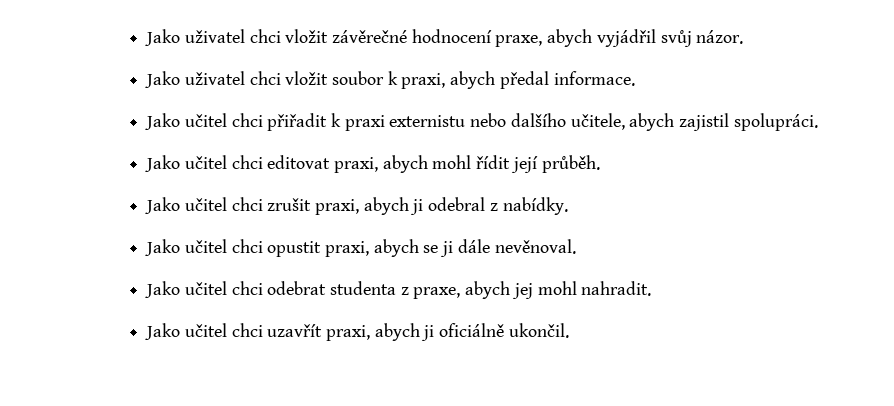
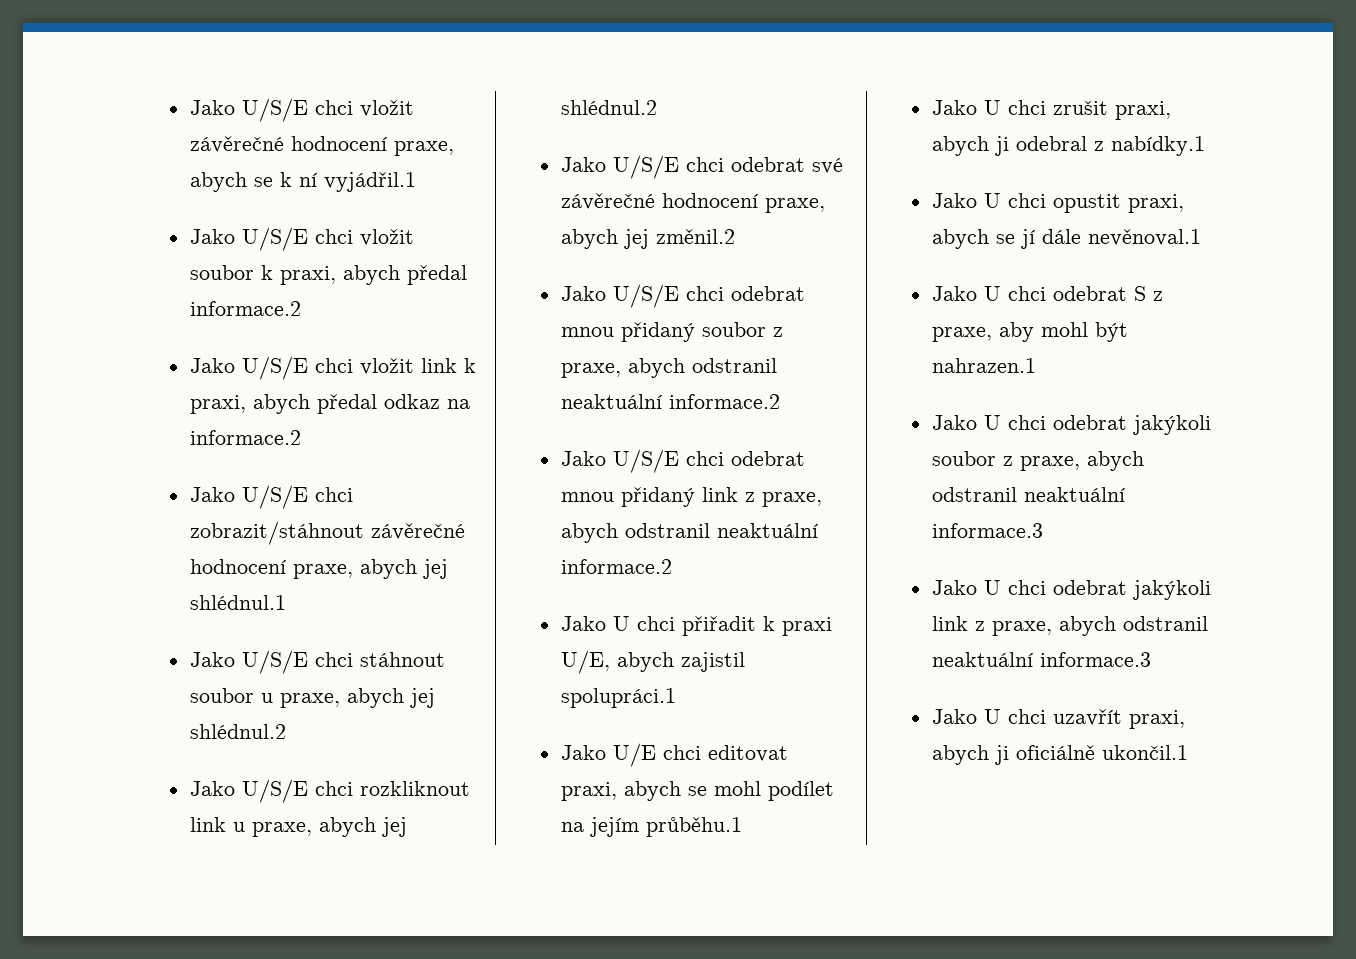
[145,29,245,46] Jako uživatel -> [189,98,308,122] Jako U/S/E
[596,29,744,47] [145,71,245,88] vyjádřil svůj názor. // Jako uživatel -> [253,172,416,192] [189,227,308,251] se k ní vyjádřil.1 // Jako U/S/E
[553,71,635,86] [145,113,625,131] informace. // Jako učitel chci přiřadit k praxi externistu nebo dalšího učitele, -> [189,301,301,316] [189,356,476,380] [189,394,470,414] [189,430,301,445] [189,485,353,509] [189,521,465,545] [189,559,448,579] [189,595,286,610] [189,650,445,674] [189,688,435,708] [189,724,286,739] [189,779,470,803] [189,817,407,837] [560,100,657,115] [560,155,843,179] [560,193,825,213] [560,229,735,249] [560,284,805,308] [560,322,783,342] [560,358,777,378] [560,394,780,409] [560,449,805,473] [560,487,822,507] [560,523,818,543] [560,559,672,574] [560,616,832,636] [560,650,610,674] informace.2 // Jako U/S/E chci vložit link k praxi, abych předal odkaz na informace.2 // Jako U/S/E chci zobrazit/stáhnout závěrečné hodnocení praxe, abych jej shlédnul.1 // Jako U/S/E chci stáhnout soubor u praxe, abych jej shlédnul.2 // Jako U/S/E chci rozkliknout link u praxe, abych jej shlédnul.2 // Jako U/S/E chci odebrat své závěrečné hodnocení praxe, abych jej změnil.2 // Jako U/S/E chci odebrat mnou přidaný soubor z praxe, abych odstranil neaktuální informace.2 // Jako U/S/E chci odebrat mnou přidaný link z praxe, abych odstranil neaktuální informace.2 // Jako U chci přiřadit k praxi U/E,
[733,113,818,131] [145,155,227,172] spolupráci. // Jako učitel -> [560,688,676,708] [560,743,656,767] spolupráci.1 // Jako U/E
[432,155,600,173] [145,197,227,214] mohl řídit její průběh. // Jako učitel -> [687,781,834,801] [560,817,742,837] [931,100,1001,115] se mohl podílet na jejím průběhu.1 // Jako U
[502,197,568,215] [145,239,227,256] nabídky. // Jako učitel -> [1110,136,1205,156] [931,193,1001,208] nabídky.1 // Jako U
[440,239,576,257] [145,281,652,299] [145,323,227,340] ji dále nevěnoval. // Jako učitel chci odebrat studenta z praxe, abych jej mohl nahradit. // Jako učitel -> [1020,229,1201,249] [931,286,1163,301] [931,322,1128,342] [931,358,1036,373] [931,415,1211,435] [931,451,1144,471] [931,487,1125,502] [931,523,1043,538] [931,580,1211,600] [931,616,1208,636] [931,652,1151,667] [931,709,1001,724] jí dále nevěnoval.1 // Jako U chci odebrat S z praxe, aby mohl být nahrazen.1 // Jako U chci odebrat jakýkoli soubor z praxe, abych odstranil neaktuální informace.3 // Jako U chci odebrat jakýkoli link z praxe, abych odstranil neaktuální informace.3 // Jako U
[508,323,569,338] ukončil. -> [1101,745,1188,760] ukončil.1

